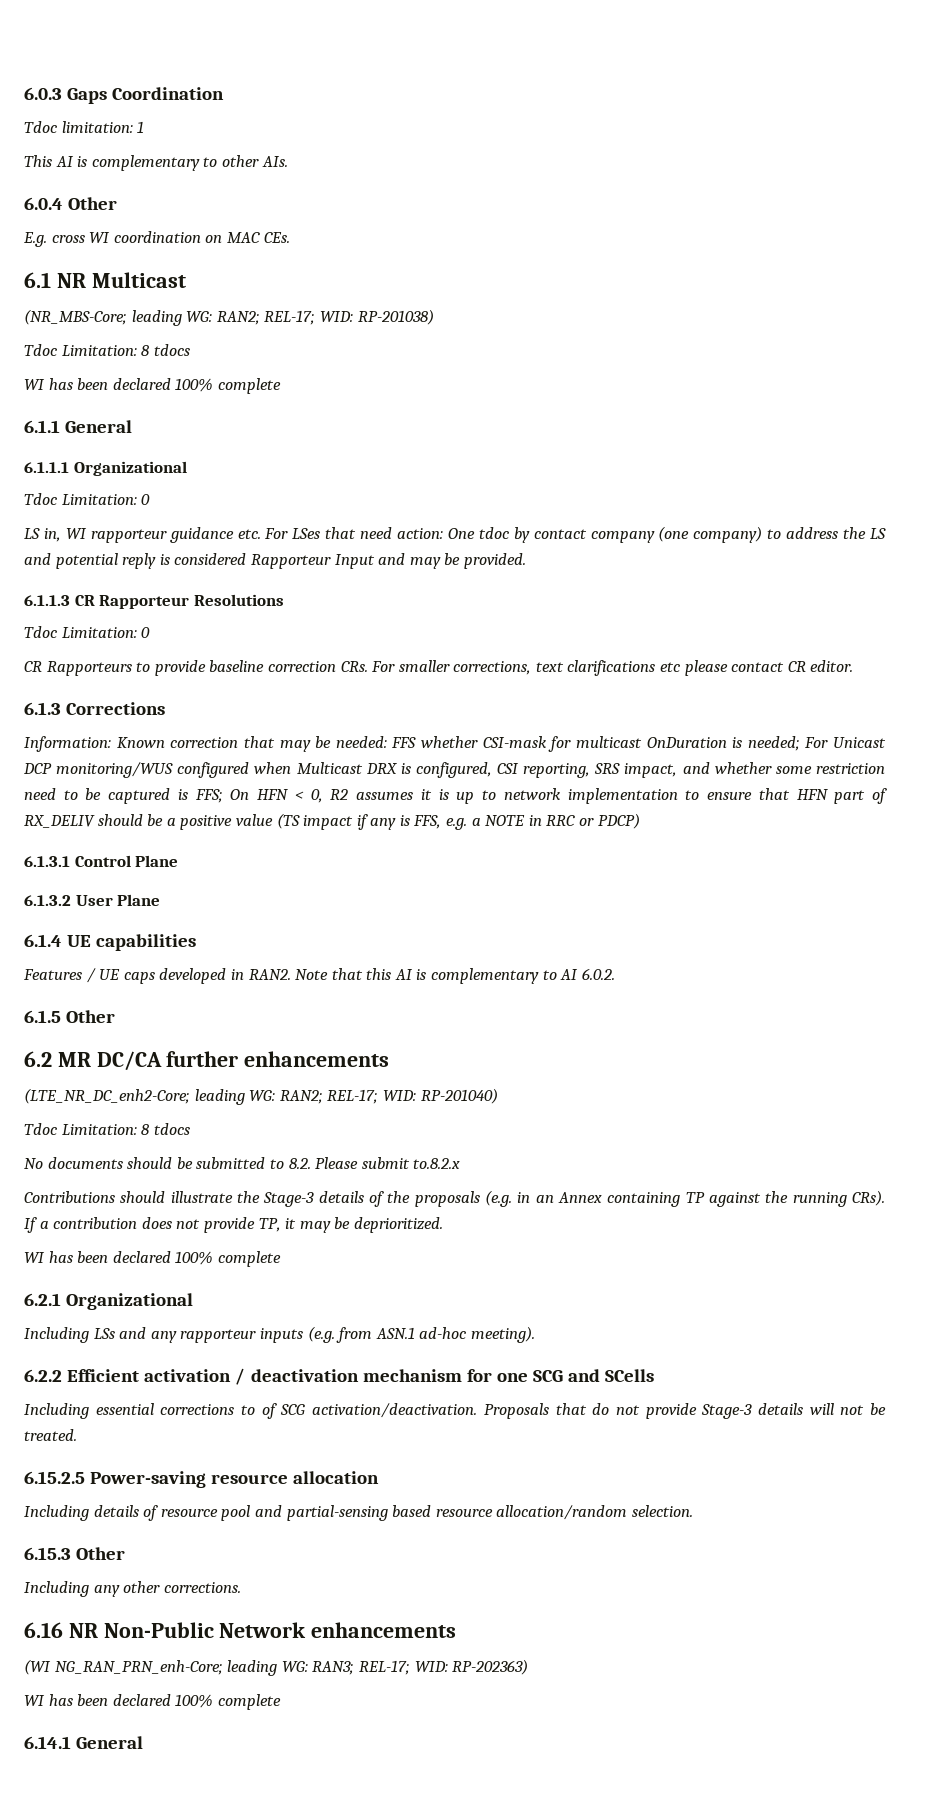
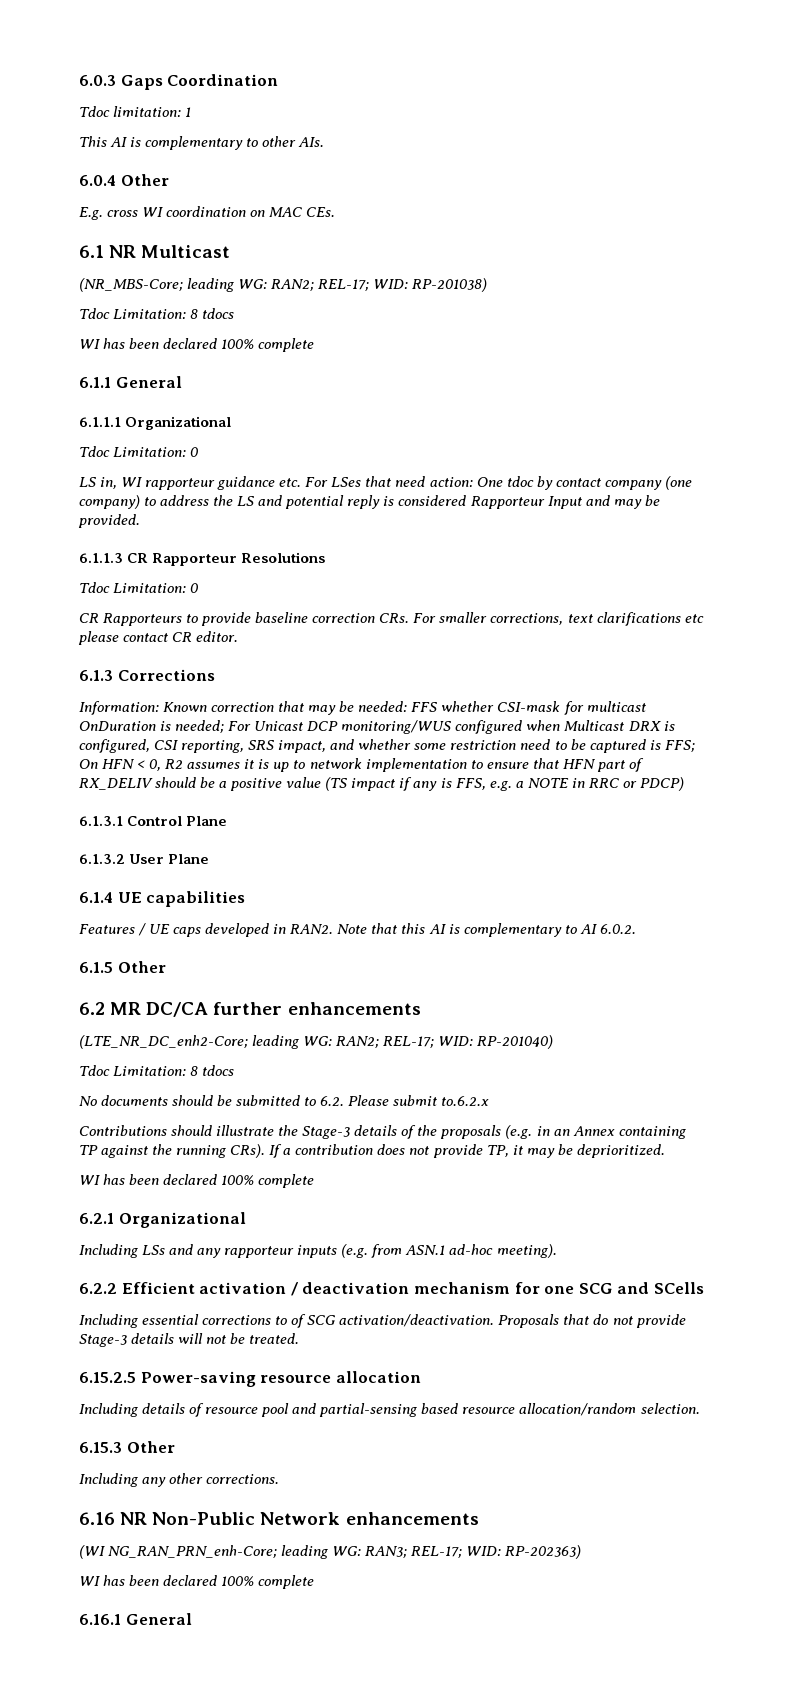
[288,1158,311,1169] 8.2. -> [320,1096,345,1106] 6.2.
[413,1158,461,1169] to.8.2.x -> [441,1096,490,1106] to.6.2.x
[24,1736,71,1749] 6.14.1 -> [79,1614,121,1625] 6.16.1

